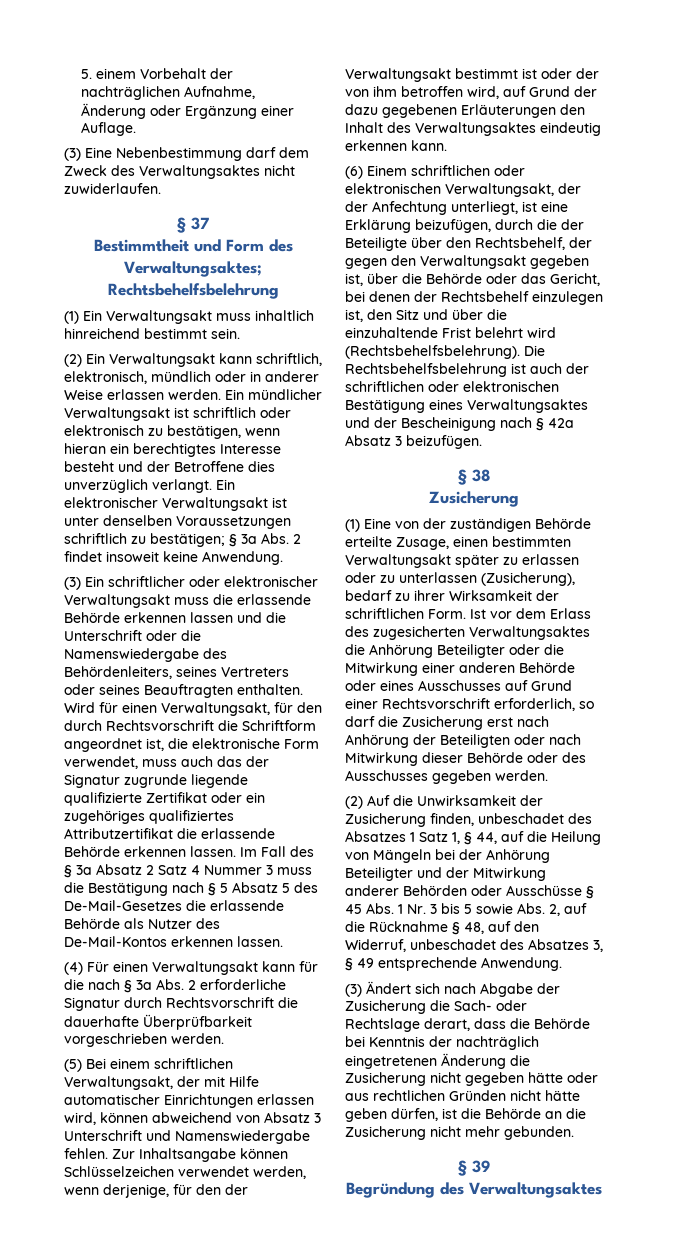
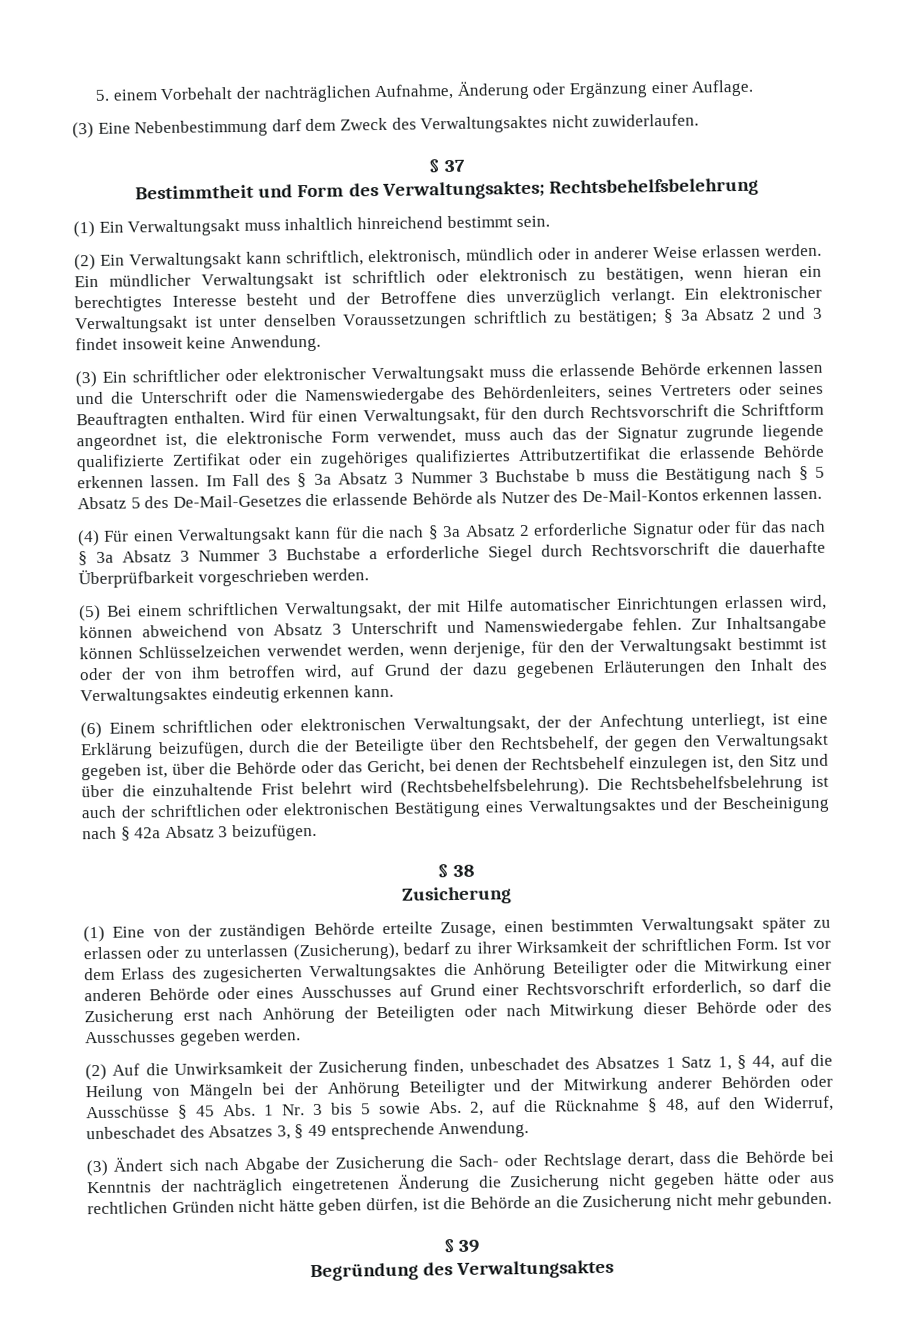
[261,533,301,544] Abs. 2 -> [704,307,824,321] Absatz 2 und 3
[146,865,273,875] 2 Satz 4 Nummer 3 -> [394,469,587,484] 3 Nummer 3 Buchstabe b
[156,979,184,990] Abs. -> [464,524,516,537] Absatz
(120, 1004) none -> [696,519,827,534] [78,544,533,566] oder für das nach § 3a Absatz 3 Nummer 3 Buchstabe a erforderliche Siegel

